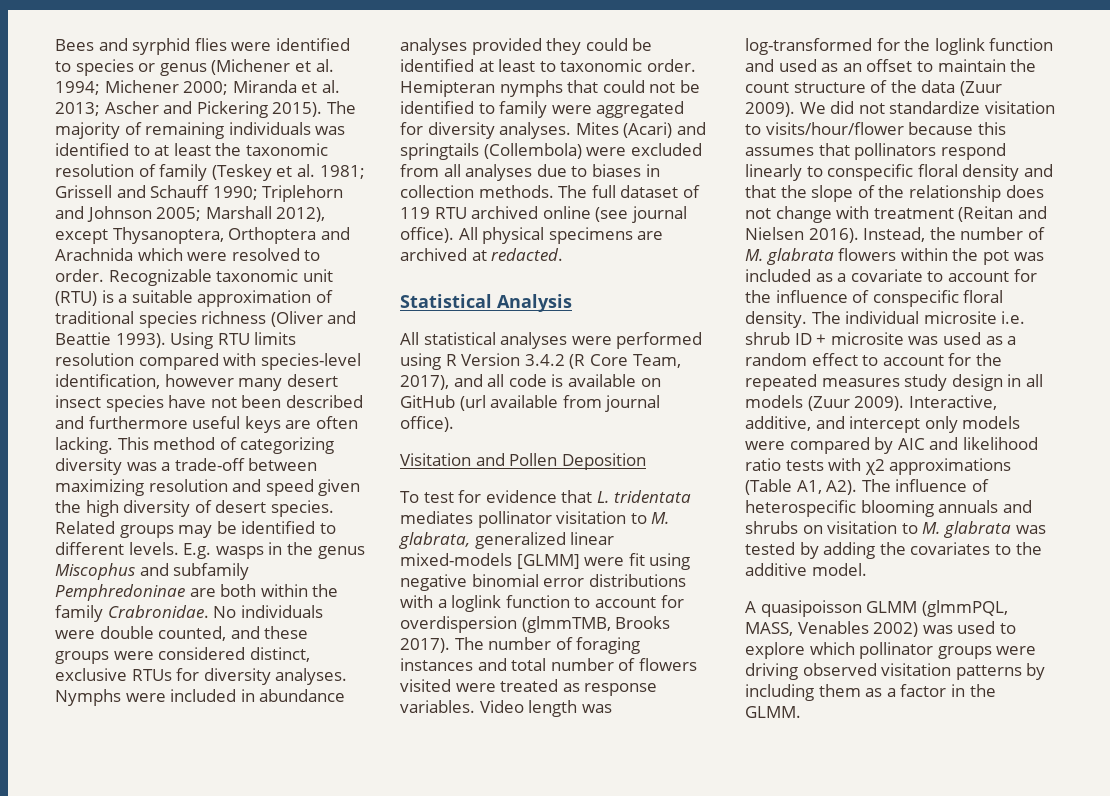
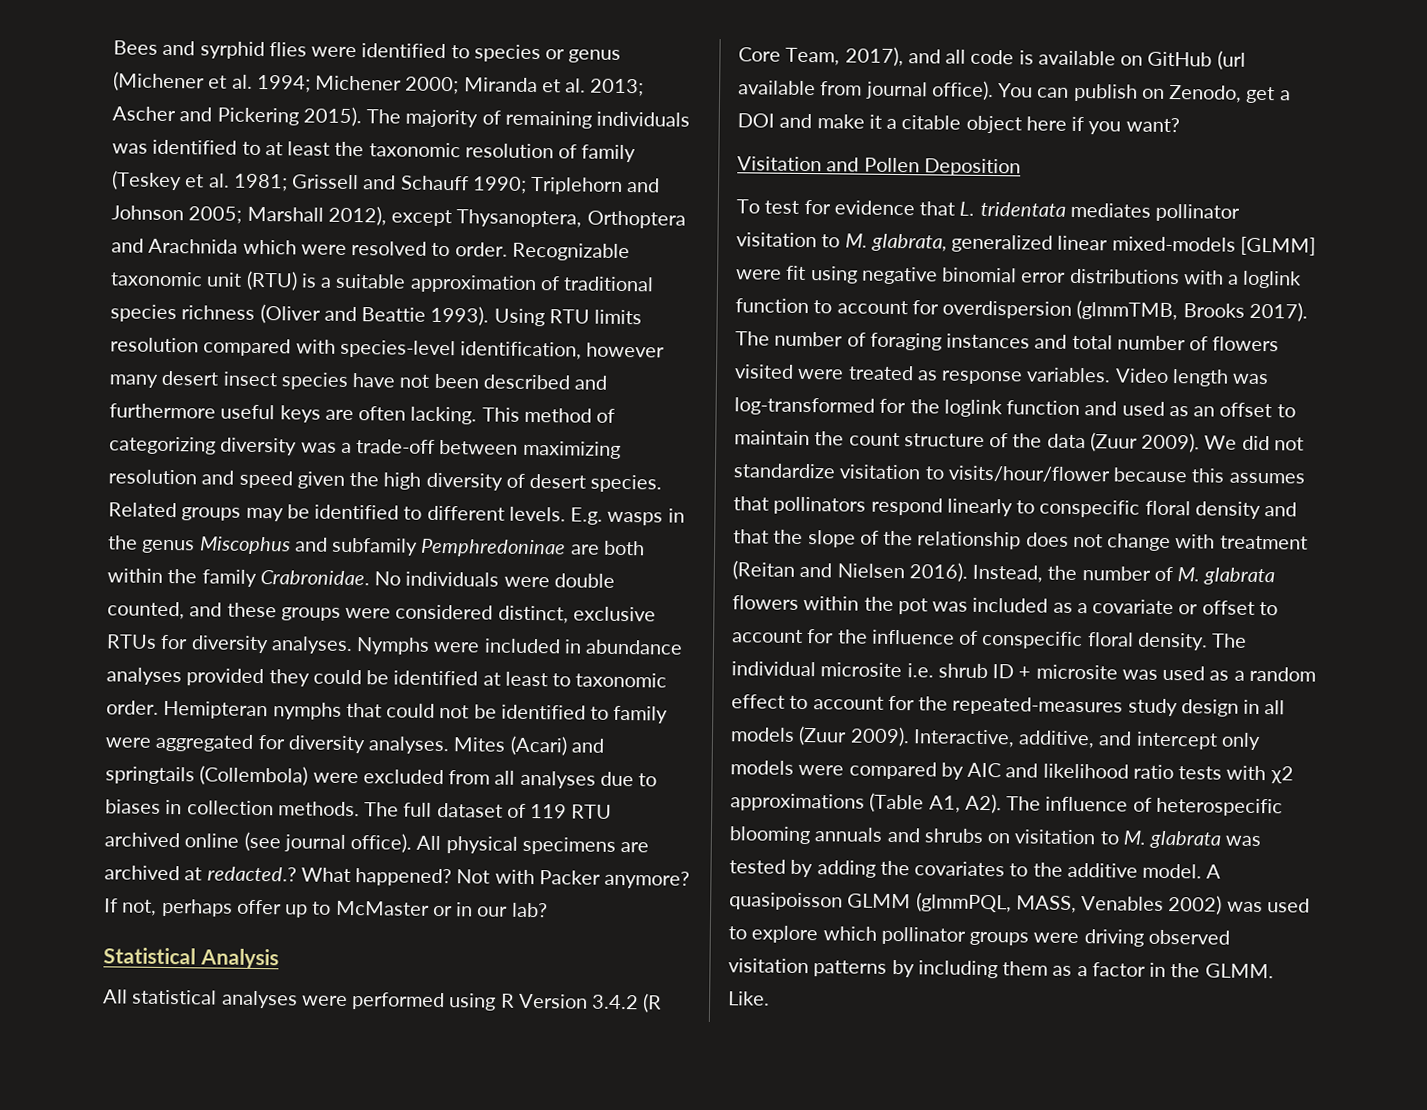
[491,248,564,261] redacted. -> [206,866,691,889] [104,898,548,918] redacted.? What happened? Not with Packer anymore? If not, perhaps offer up to McMaster or in our lab?
(454, 424) none -> [998,83,1291,104] [737,113,1180,135] You can publish on Zenodo, get a DOI and make it a citable object here if you want?
(923, 275) none -> [1178,600,1255,615] or offset
[745,374,900,391] repeated measures -> [952,696,1124,716] repeated-measures
(867, 569) // -> (1203, 871) none
(801, 712) none -> [728,991,770,1006] Like.

